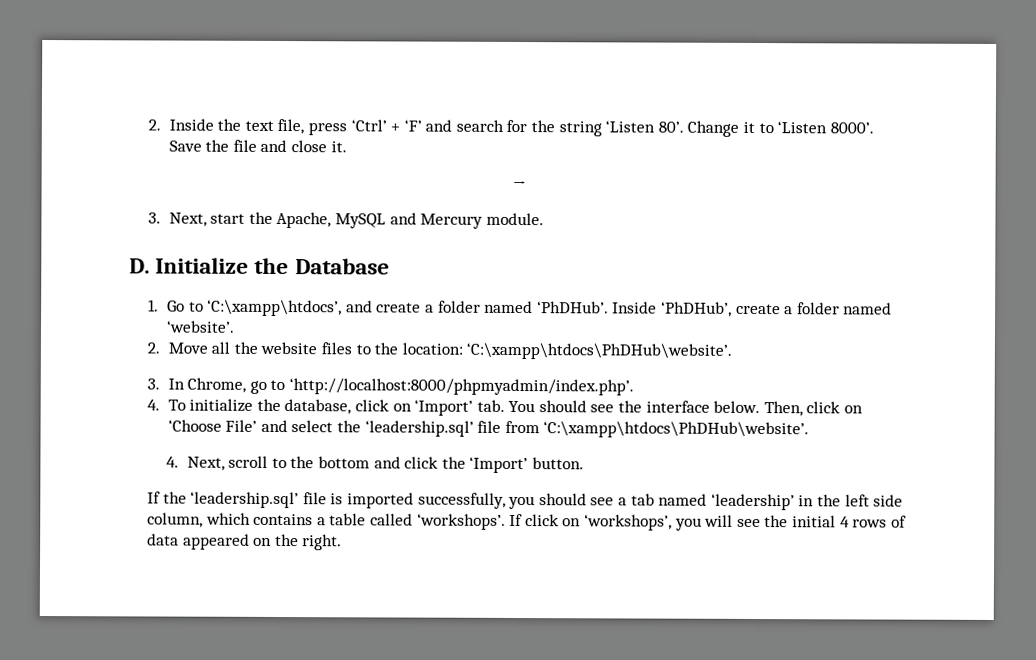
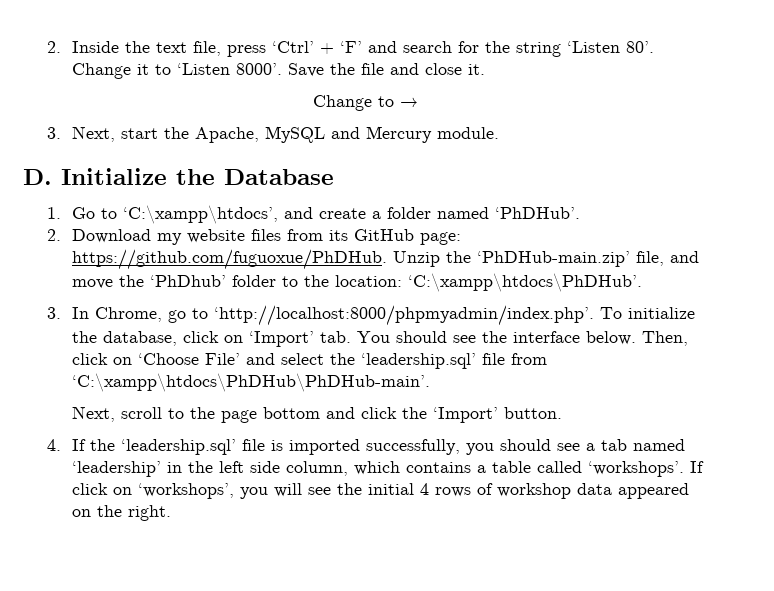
(347, 147) none -> [313,95,394,111] Change to
[612,301,893,317] [166,320,236,333] [147,341,352,355] Inside ‘PhDHub’, create a folder named ‘website’. // 2. Move all the website files -> [47,229,461,245] [71,249,699,270] [71,275,276,289] // 2. Download my website files from its GitHub page: https://github.com/fuguoxue/PhDHub. Unzip the ‘PhDHub-main.zip’ file, and move the ‘PhDhub’ folder
[466,342,733,360] ‘C:\xampp\htdocs\PhDHub\website’. -> [407,273,642,292] ‘C:\xampp\htdocs\PhDHub’.
[147,399,161,411] // 4. -> (594, 315) none
[543,421,810,439] [166,456,180,468] ‘C:\xampp\htdocs\PhDHub\website’. // 4. -> [71,373,430,392] ‘C:\xampp\htdocs\PhDHub\PhDHub-main’. //
(315, 462) none -> [220,410,257,423] page
(584, 463) none -> [47,439,62,451] 4.
(907, 521) none -> [496,483,571,499] workshop

